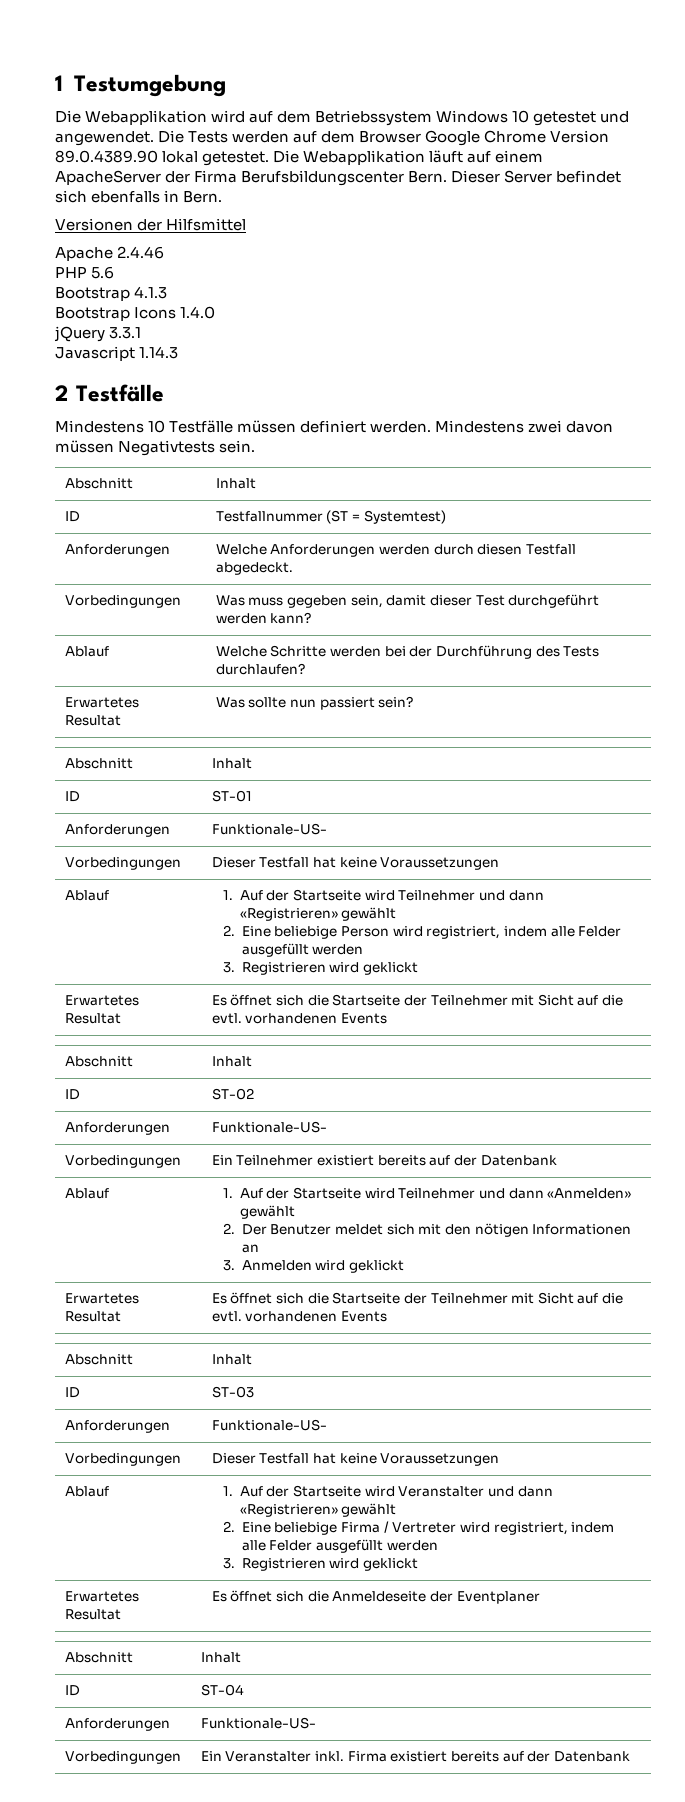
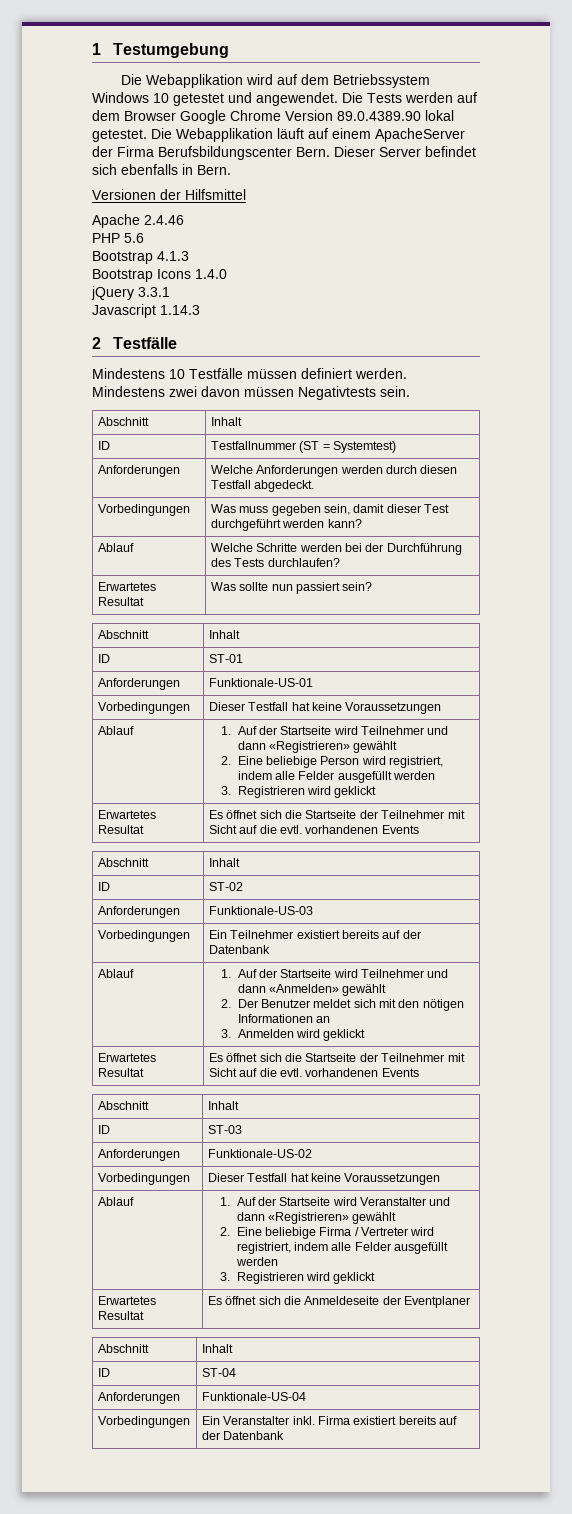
[211,823,327,835] Funktionale-US- -> [208,678,313,687] Funktionale-US-01
[211,1121,327,1133] Funktionale-US- -> [208,906,313,915] Funktionale-US-03
[211,1419,327,1431] Funktionale-US- -> [207,1149,312,1158] Funktionale-US-02
[200,1717,316,1729] Funktionale-US- -> [201,1392,306,1401] Funktionale-US-04

